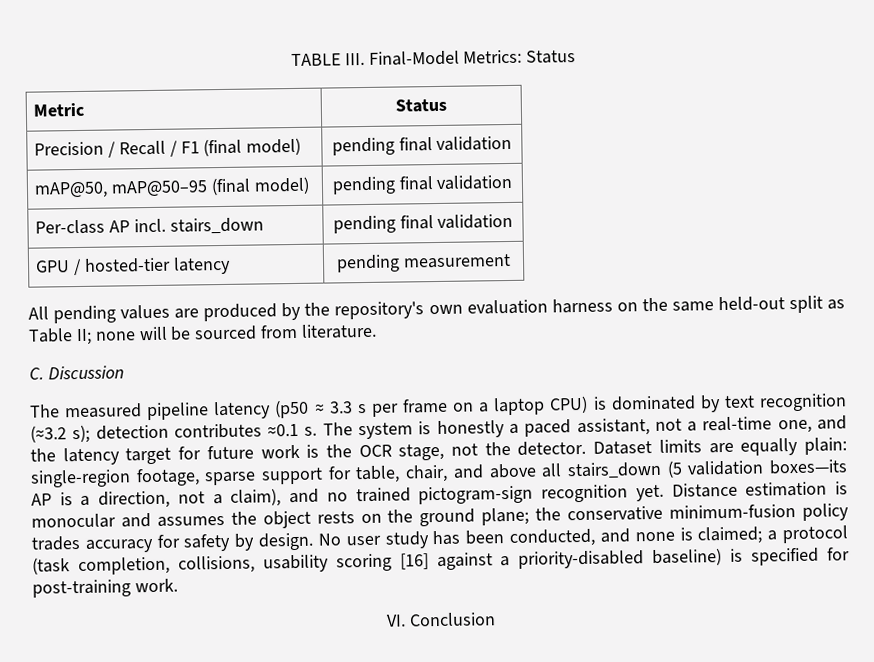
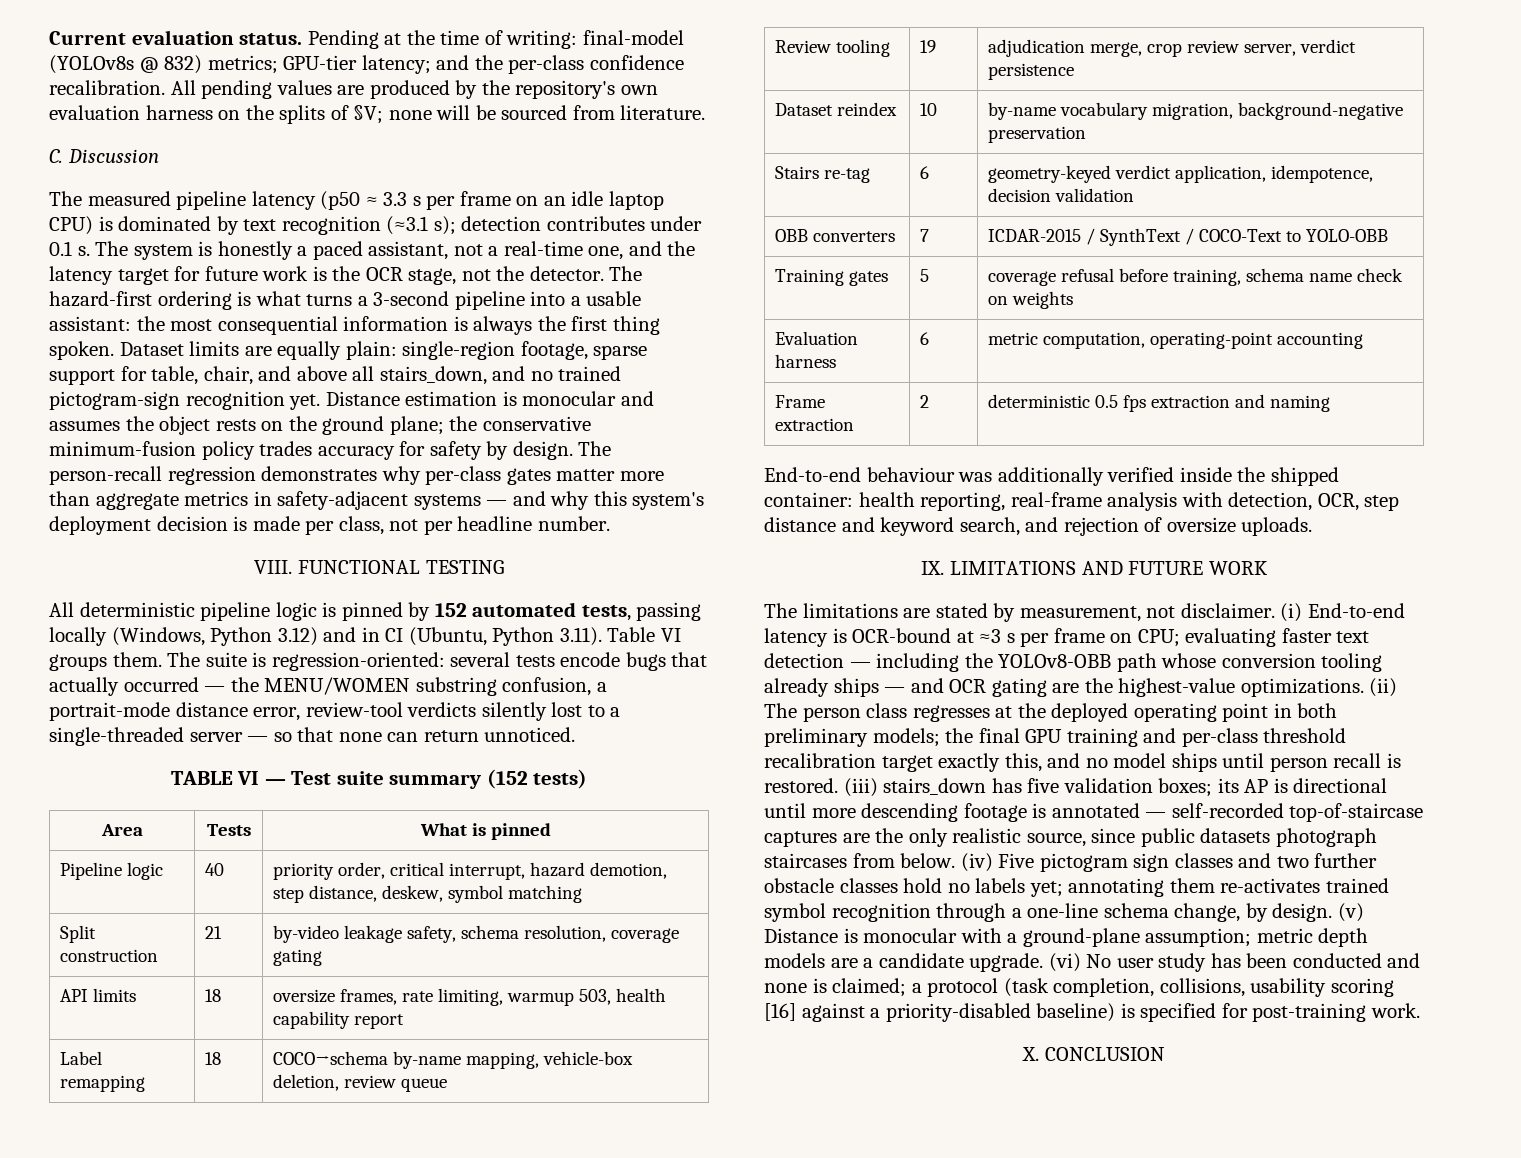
[290,49,577,67] [33,102,85,117] [395,98,447,113] [34,137,302,158] [331,135,513,156] [34,176,310,199] [331,174,514,195] [35,217,264,235] [332,213,514,234] [35,256,231,276] [336,253,511,273] TABLE III. Final-Model Metrics: Status // Metric | Status // Precision / Recall / F1 (final model) | pending final validation // mAP@50, mAP@50–95 (final model) | pending final validation // Per-class AP incl. stairs_down | pending final validation // GPU / hosted-tier latency | pending measurement // -> [49,30,684,49] [49,55,684,74] [49,80,165,95] Current evaluation status. Pending at the time of writing: final-model (YOLOv8s @ 832) metrics; GPU-tier latency; and the per-class confidence recalibration.
[671,295,845,314] [28,328,92,346] same held-out split as Table II; -> [279,105,384,124] splits of §V;
[479,402,490,413] a -> [543,191,604,206] an idle
[30,425,67,443] (≈3.2 -> [386,216,429,235] (≈3.1
[267,423,300,437] ≈0.1 -> [650,216,703,231] [49,241,72,256] under 0.1
(587, 448) none -> [609,266,643,281] [49,291,642,310] [49,316,660,335] [49,341,114,360] The hazard-first ordering is what turns a 3-second pipeline into a usable assistant: the most consequential information is always the first thing spoken.
[566,459,849,479] [31,488,282,509] stairs_down (5 validation boxes—its AP is a direction, not a claim), -> [379,366,487,385] stairs_down,
(315, 541) none -> [578,441,612,456] [49,466,664,485] [49,491,705,510] [49,516,610,535] [254,560,504,574] [49,602,702,621] [49,627,681,646] [49,652,708,671] [49,677,607,696] [49,702,621,721] [49,727,576,746] [170,769,588,789] [100,824,143,836] [206,824,251,836] [419,823,551,840] [60,862,164,880] [205,863,225,876] [273,862,668,880] [273,885,583,903] [60,925,97,943] [60,949,159,962] [205,926,223,939] [273,925,680,943] [273,949,323,966] [60,988,137,1002] [205,989,222,1002] [273,988,667,1006] [273,1011,405,1029] [60,1051,103,1065] [60,1075,146,1092] [205,1052,222,1065] [273,1051,634,1069] [273,1074,448,1092] [775,39,891,57] [920,40,937,53] [988,39,1357,57] [988,63,1075,80] [775,102,898,116] [920,103,938,116] [988,102,1404,120] [988,126,1087,143] [775,166,871,183] [920,166,930,179] [988,165,1374,183] [988,188,1135,202] [775,229,896,242] [920,229,930,242] [988,228,1389,246] [775,269,889,286] [920,269,930,282] [988,268,1404,286] [988,291,1074,309] [775,331,859,345] [775,354,837,368] [920,332,930,345] [988,332,1364,349] [775,395,826,408] [775,418,855,431] [920,395,930,408] [988,394,1331,412] [764,467,1339,486] [764,492,1400,511] [764,517,1313,536] [921,561,1268,575] [764,603,1405,622] [764,628,1370,647] [764,653,1383,672] [764,678,1398,697] [764,703,1338,722] [764,728,1347,747] [764,753,1401,772] [764,778,1388,797] [764,803,1424,822] [764,828,1377,847] [764,853,1378,872] [764,878,1389,897] [764,903,1364,922] [764,928,1369,947] [764,953,1081,972] The person-recall regression demonstrates why per-class gates matter more than aggregate metrics in safety-adjacent systems — and why this system's deployment decision is made per class, not per headline number. // VIII. FUNCTIONAL TESTING // All deterministic pipeline logic is pinned by 152 automated tests, passing locally (Windows, Python 3.12) and in CI (Ubuntu, Python 3.11). Table VI groups them. The suite is regression-oriented: several tests encode bugs that actually occurred — the MENU/WOMEN substring confusion, a portrait-mode distance error, review-tool verdicts silently lost to a single-threaded server — so that none can return unnoticed. // TABLE VI — Test suite summary (152 tests) // Area | Tests | What is pinned // Pipeline logic | 40 | priority order, critical interrupt, hazard demotion, step distance, deskew, symbol matching // Split construction | 21 | by-video leakage safety, schema resolution, coverage gating // API limits | 18 | oversize frames, rate limiting, warmup 503, health capability report // Label remapping | 18 | COCO→schema by-name mapping, vehicle-box deletion, review queue // Review tooling | 19 | adjudication merge, crop review server, verdict persistence // Dataset reindex | 10 | by-name vocabulary migration, background-negative preservation // Stairs re-tag | 6 | geometry-keyed verdict application, idempotence, decision validation // OBB converters | 7 | ICDAR-2015 / SynthText / COCO-Text to YOLO-OBB // Training gates | 5 | coverage refusal before training, schema name check on weights // Evaluation harness | 6 | metric computation, operating-point accounting // Frame extraction | 2 | deterministic 0.5 fps extraction and naming // End-to-end behaviour was additionally verified inside the shipped container: health reporting, real-frame analysis with detection, OCR, step distance and keyword search, and rejection of oversize uploads. // IX. LIMITATIONS AND FUTURE WORK // The limitations are stated by measurement, not disclaimer. (i) End-to-end latency is OCR-bound at ≈3 s per frame on CPU; evaluating faster text detection — including the YOLOv8-OBB path whose conversion tooling already ships — and OCR gating are the highest-value optimizations. (ii) The person class regresses at the deployed operating point in both preliminary models; the final GPU training and per-class threshold recalibration target exactly this, and no model ships until person recall is restored. (iii) stairs_down has five validation boxes; its AP is directional until more descending footage is annotated — self-recorded top-of-staircase captures are the only realistic source, since public datasets photograph staircases from below. (iv) Five pictogram sign classes and two further obstacle classes hold no labels yet; annotating them re-activates trained symbol recognition through a one-line schema change, by design. (v) Distance is monocular with a ground-plane assumption; metric depth models are a candidate upgrade. (vi)
[509,528,597,548] conducted, -> [1292,953,1382,968] conducted
[386,612,496,627] VI. Conclusion -> [1022,1047,1165,1061] X. CONCLUSION

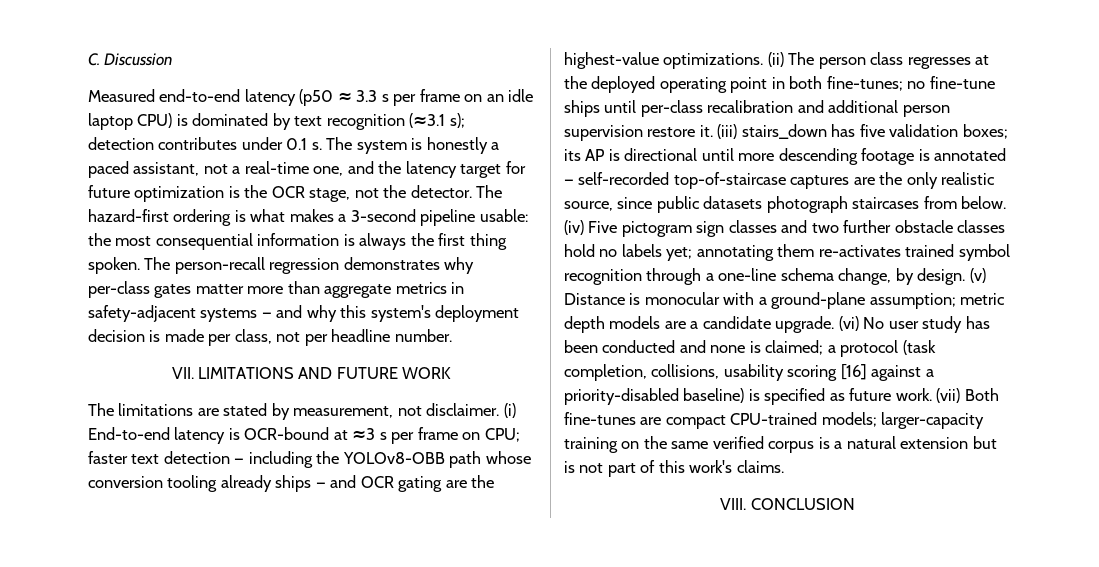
[49,30,684,49] [49,55,684,74] [49,80,658,99] [49,105,706,124] Current evaluation status. Pending at the time of writing: final-model (YOLOv8s @ 832) metrics; GPU-tier latency; and the per-class confidence recalibration. All pending values are produced by the repository's own evaluation harness on the splits of §V; none will be sourced from literature. // -> (88, 59) none
[49,191,247,210] The measured pipeline -> [88,89,241,102] Measured end-to-end
[262,266,309,281] work -> [134,186,225,202] optimization
[306,294,353,306] turns -> [289,209,334,222] makes
[530,291,642,306] [49,316,131,331] into a usable assistant: -> [479,209,528,222] usable:
[119,341,648,360] [49,366,622,385] [49,391,654,410] [49,416,591,435] [49,441,573,460] Dataset limits are equally plain: single-region footage, sparse support for table, chair, and above all stairs_down, and no trained pictogram-sign recognition yet. Distance estimation is monocular and assumes the object rests on the ground plane; the conservative minimum-fusion policy trades accuracy for safety by design. -> (140, 265) none
[254,560,504,574] [49,602,702,621] [49,627,681,646] [49,652,708,671] [49,677,607,696] [49,702,621,721] [49,727,576,746] [170,769,588,789] [100,824,143,836] [206,824,251,836] [419,823,551,840] [60,862,164,880] [205,863,225,876] [273,862,668,880] [273,885,583,903] [60,925,97,943] [60,949,159,962] [205,926,223,939] [273,925,680,943] [273,949,323,966] [60,988,137,1002] [205,989,222,1002] [273,988,667,1006] [273,1011,405,1029] [60,1051,103,1065] [60,1075,146,1092] [205,1052,222,1065] [273,1051,634,1069] [273,1074,448,1092] [775,39,891,57] [920,40,937,53] [988,39,1357,57] [988,63,1075,80] [775,102,898,116] [920,103,938,116] [988,102,1404,120] [988,126,1087,143] [775,166,871,183] [920,166,930,179] [988,165,1374,183] [988,188,1135,202] [775,229,896,242] [920,229,930,242] [988,228,1389,246] [775,269,889,286] [920,269,930,282] [988,268,1404,286] [988,291,1074,309] [775,331,859,345] [775,354,837,368] [920,332,930,345] [988,332,1364,349] [775,395,826,408] [775,418,855,431] [920,395,930,408] [988,394,1331,412] [764,467,1339,486] [764,492,1400,511] [764,517,1313,536] [921,561,945,575] VIII. FUNCTIONAL TESTING // All deterministic pipeline logic is pinned by 152 automated tests, passing locally (Windows, Python 3.12) and in CI (Ubuntu, Python 3.11). Table VI groups them. The suite is regression-oriented: several tests encode bugs that actually occurred — the MENU/WOMEN substring confusion, a portrait-mode distance error, review-tool verdicts silently lost to a single-threaded server — so that none can return unnoticed. // TABLE VI — Test suite summary (152 tests) // Area | Tests | What is pinned // Pipeline logic | 40 | priority order, critical interrupt, hazard demotion, step distance, deskew, symbol matching // Split construction | 21 | by-video leakage safety, schema resolution, coverage gating // API limits | 18 | oversize frames, rate limiting, warmup 503, health capability report // Label remapping | 18 | COCO→schema by-name mapping, vehicle-box deletion, review queue // Review tooling | 19 | adjudication merge, crop review server, verdict persistence // Dataset reindex | 10 | by-name vocabulary migration, background-negative preservation // Stairs re-tag | 6 | geometry-keyed verdict application, idempotence, decision validation // OBB converters | 7 | ICDAR-2015 / SynthText / COCO-Text to YOLO-OBB // Training gates | 5 | coverage refusal before training, schema name check on weights // Evaluation harness | 6 | metric computation, operating-point accounting // Frame extraction | 2 | deterministic 0.5 fps extraction and naming // End-to-end behaviour was additionally verified inside the shipped container: health reporting, real-frame analysis with detection, OCR, step distance and keyword search, and rejection of oversize uploads. // IX. -> [171,367,194,379] VII.
[1185,628,1277,647] evaluating -> (520, 435) none
[764,728,1347,747] [764,753,1401,772] [764,778,838,793] preliminary models; the final GPU training and per-class threshold recalibration target exactly this, and no model ships until person recall is restored. -> [826,76,995,91] [564,100,950,117] [564,125,713,141] fine-tunes; no fine-tune ships until per-class recalibration and additional person supervision restore it.
[1221,1003,1367,1022] for post-training -> [829,388,892,401] as future
[1022,1047,1040,1061] // X. -> [936,388,999,403] [564,412,985,429] [564,436,997,453] [564,460,784,477] [720,498,747,510] (vii) Both fine-tunes are compact CPU-trained models; larger-capacity training on the same verified corpus is a natural extension but is not part of this work's claims. // VIII.

